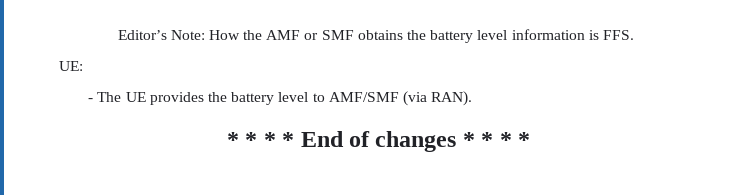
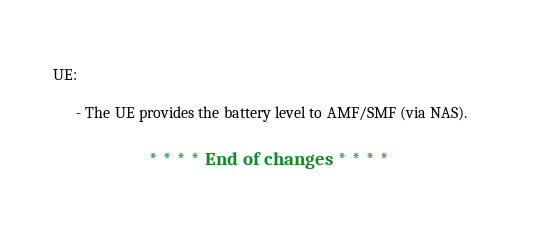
[117,29,634,43] Editor’s Note: How the AMF or SMF obtains the battery level information is FFS. // -> (53, 74) none
[431,91,473,106] RAN). -> [430,106,468,121] NAS).

